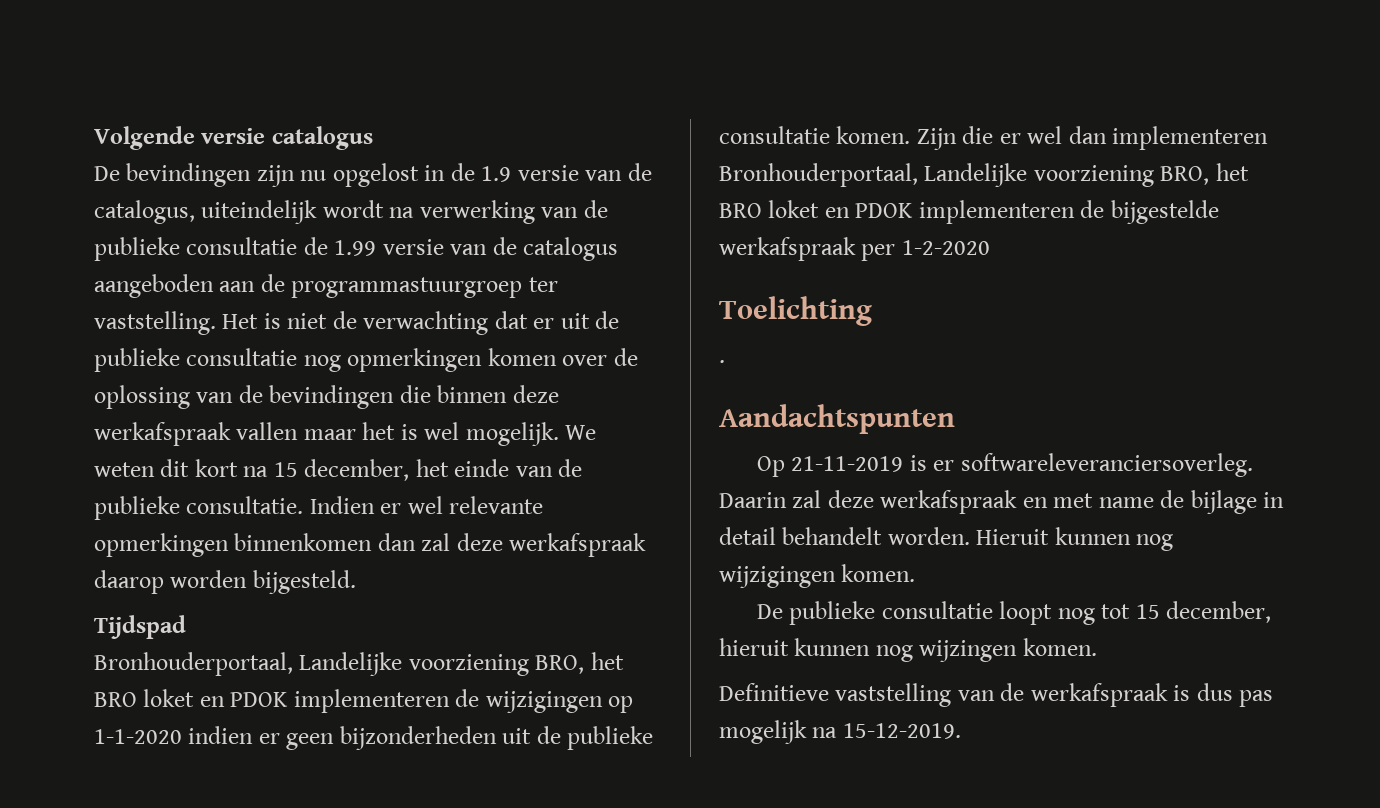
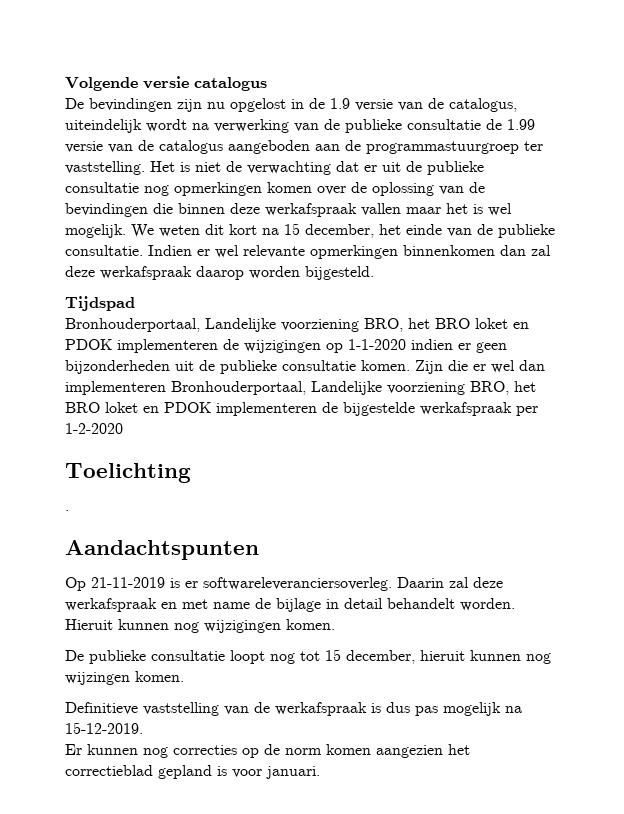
(961, 731) none -> [65,744,470,758] [65,765,320,779] // Er kunnen nog correcties op de norm komen aangezien het correctieblad gepland is voor januari.

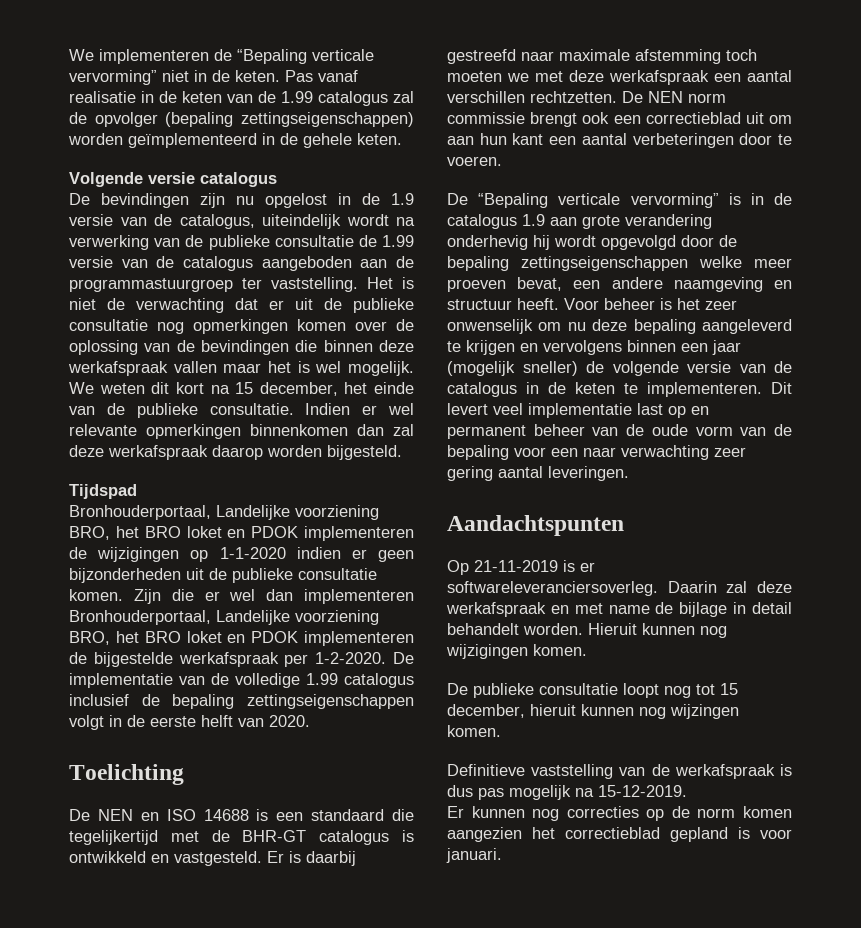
(65, 84) none -> [69,49,374,64] [69,70,358,85] [69,91,414,106] [69,112,414,127] [68,133,402,148] We implementeren de “Bepaling verticale vervorming” niet in de keten. Pas vanaf realisatie in de keten van de 1.99 catalogus zal de opvolger (bepaling zettingseigenschappen) worden geïmplementeerd in de gehele keten. //
[65,423,123,434] [65,463,191,483] [65,510,69,511] 1-2-2020 // Toelichting // . -> [315,652,415,664] [69,673,414,688] [69,694,414,709] [69,715,310,730] [69,764,184,785] [69,809,414,821] [69,830,415,845] [69,851,356,866] [447,49,757,64] [447,70,792,85] [447,91,726,103] [447,112,792,127] [447,133,792,148] [447,156,502,166] [447,193,792,208] [447,214,712,229] [447,235,737,250] [447,256,792,271] [447,277,792,292] [447,298,737,310] [447,319,792,334] [447,340,741,355] [447,361,792,376] [447,382,792,397] [447,403,709,418] [447,424,792,439] [447,445,746,460] [447,466,629,481] 1-2-2020. De implementatie van de volledige 1.99 catalogus inclusief de bepaling zettingseigenschappen volgt in de eerste helft van 2020. // Toelichting // De NEN en ISO 14688 is een standaard die tegelijkertijd met de BHR-GT catalogus is ontwikkeld en vastgesteld. Er is daarbij gestreefd naar maximale afstemming toch moeten we met deze werkafspraak een aantal verschillen rechtzetten. De NEN norm commissie brengt ook een correctieblad uit om aan hun kant een aantal verbeteringen door te voeren. // De “Bepaling verticale vervorming” is in de catalogus 1.9 aan grote verandering onderhevig hij wordt opgevolgd door de bepaling zettingseigenschappen welke meer proeven bevat, een andere naamgeving en structuur heeft. Voor beheer is het zeer onwenselijk om nu deze bepaling aangeleverd te krijgen en vervolgens binnen een jaar (mogelijk sneller) de volgende versie van de catalogus in de keten te implementeren. Dit levert veel implementatie last op en permanent beheer van de oude vorm van de bepaling voor een naar verwachting zeer gering aantal leveringen.

